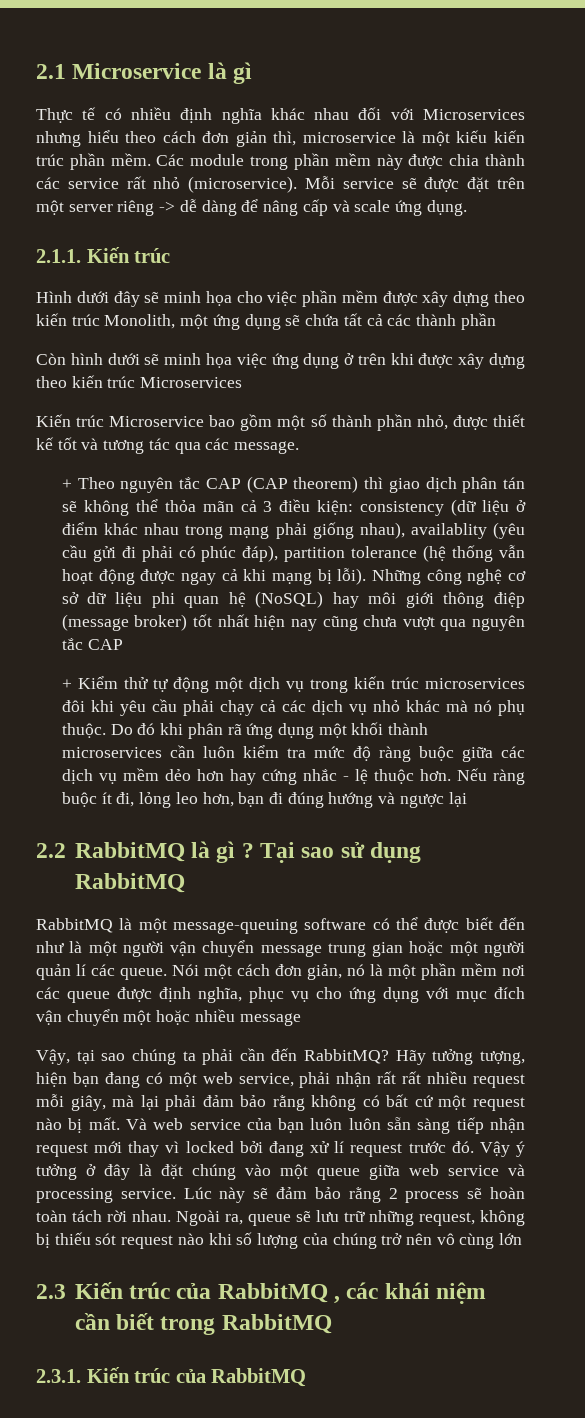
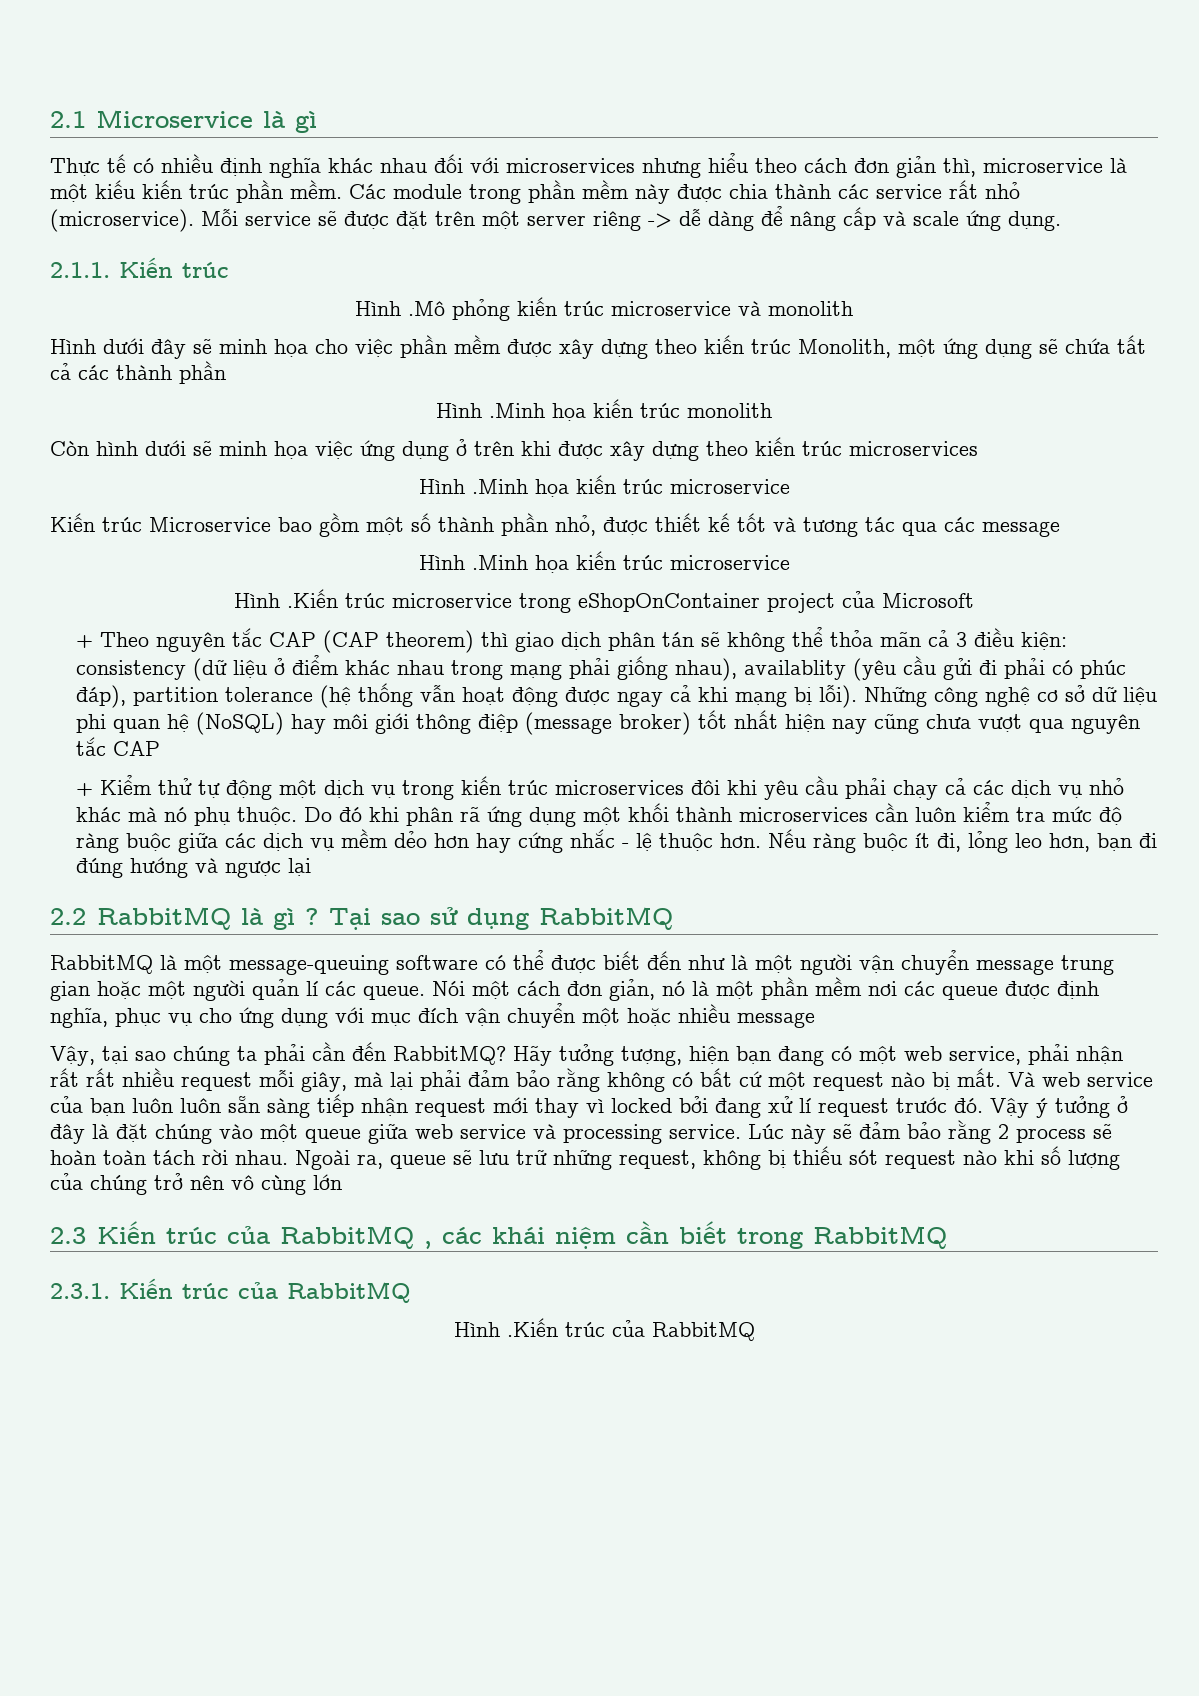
[423,109,525,120] Microservices -> [506,158,635,173] microservices
(171, 255) none -> [355,297,853,321] // Hình .Mô phỏng kiến trúc microservice và monolith
(496, 321) none -> [436,399,772,421] // Hình .Minh họa kiến trúc monolith
[140,377,243,388] Microservices -> [849,441,978,456] [418,475,790,497] microservices // Hình .Minh họa kiến trúc microservice
[234,441,300,454] message. -> [982,521,1060,537] [418,551,790,573] [234,589,974,613] message // Hình .Minh họa kiến trúc microservice // Hình .Kiến trúc microservice trong eShopOnContainer project của Microsoft
(307, 1377) none -> [453,1318,755,1341] // Hình .Kiến trúc của RabbitMQ

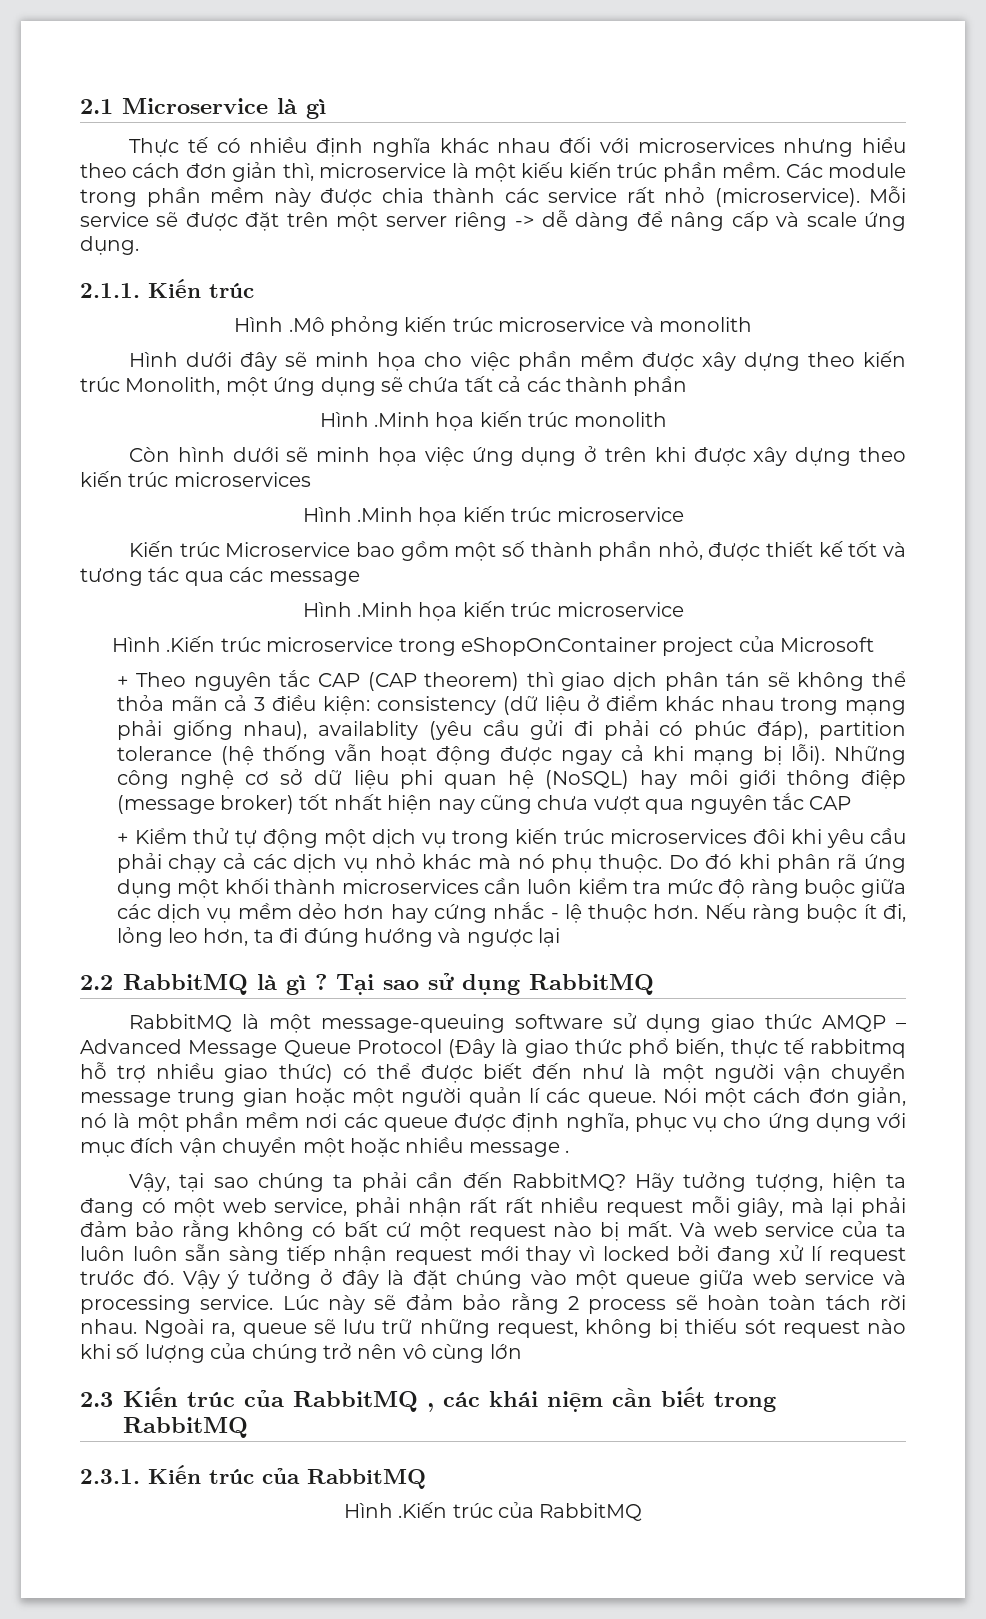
[1096,833,1132,851] bạn -> [253,929,274,943] ta
(478, 962) none -> [612,1013,907,1033] [80,1038,906,1058] [80,1062,333,1083] sử dụng giao thức AMQP – Advanced Message Queue Protocol (Đây là giao thức phổ biến, thực tế rabbitmq hỗ trợ nhiều giao thức)
(815, 1020) none -> [565,1150,570,1153] .
[736,1046,771,1064] bạn -> [886,1174,907,1188] ta
[90,1098,125,1116] bạn -> [886,1223,906,1237] ta

